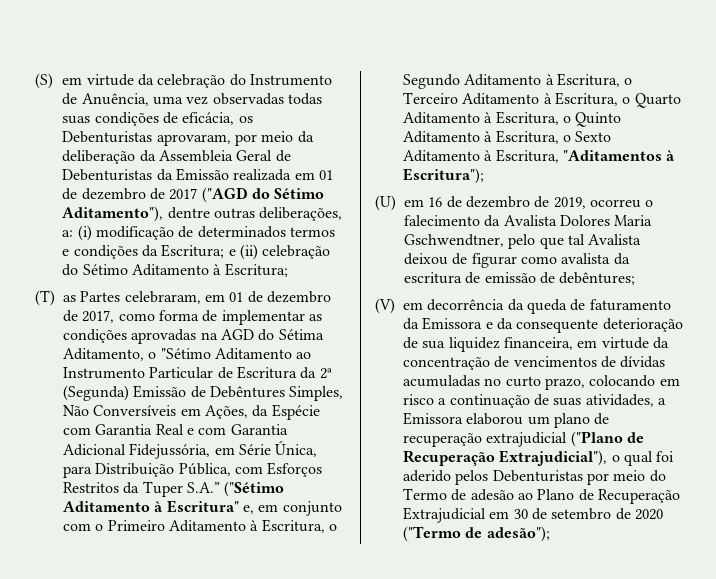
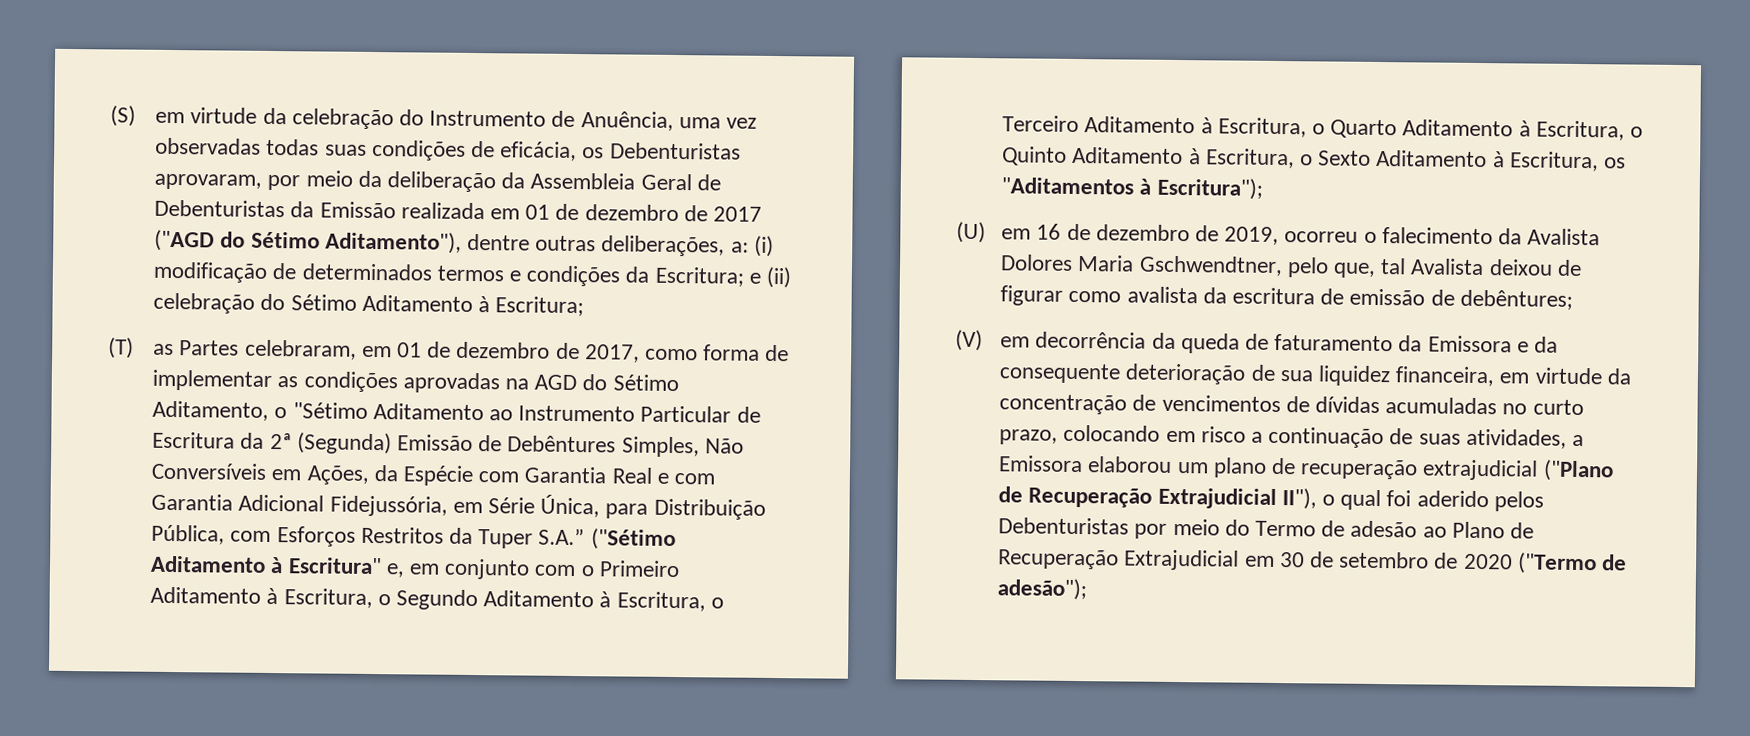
[278,329,324,340] Sétima -> [612,374,679,392] Sétimo
(559, 156) none -> [1603,157,1626,169] os
[539,237,564,249] que -> [1332,262,1376,278] que,
[499,450,608,466] Extrajudicial"), -> [1157,487,1317,510] Extrajudicial II"),

